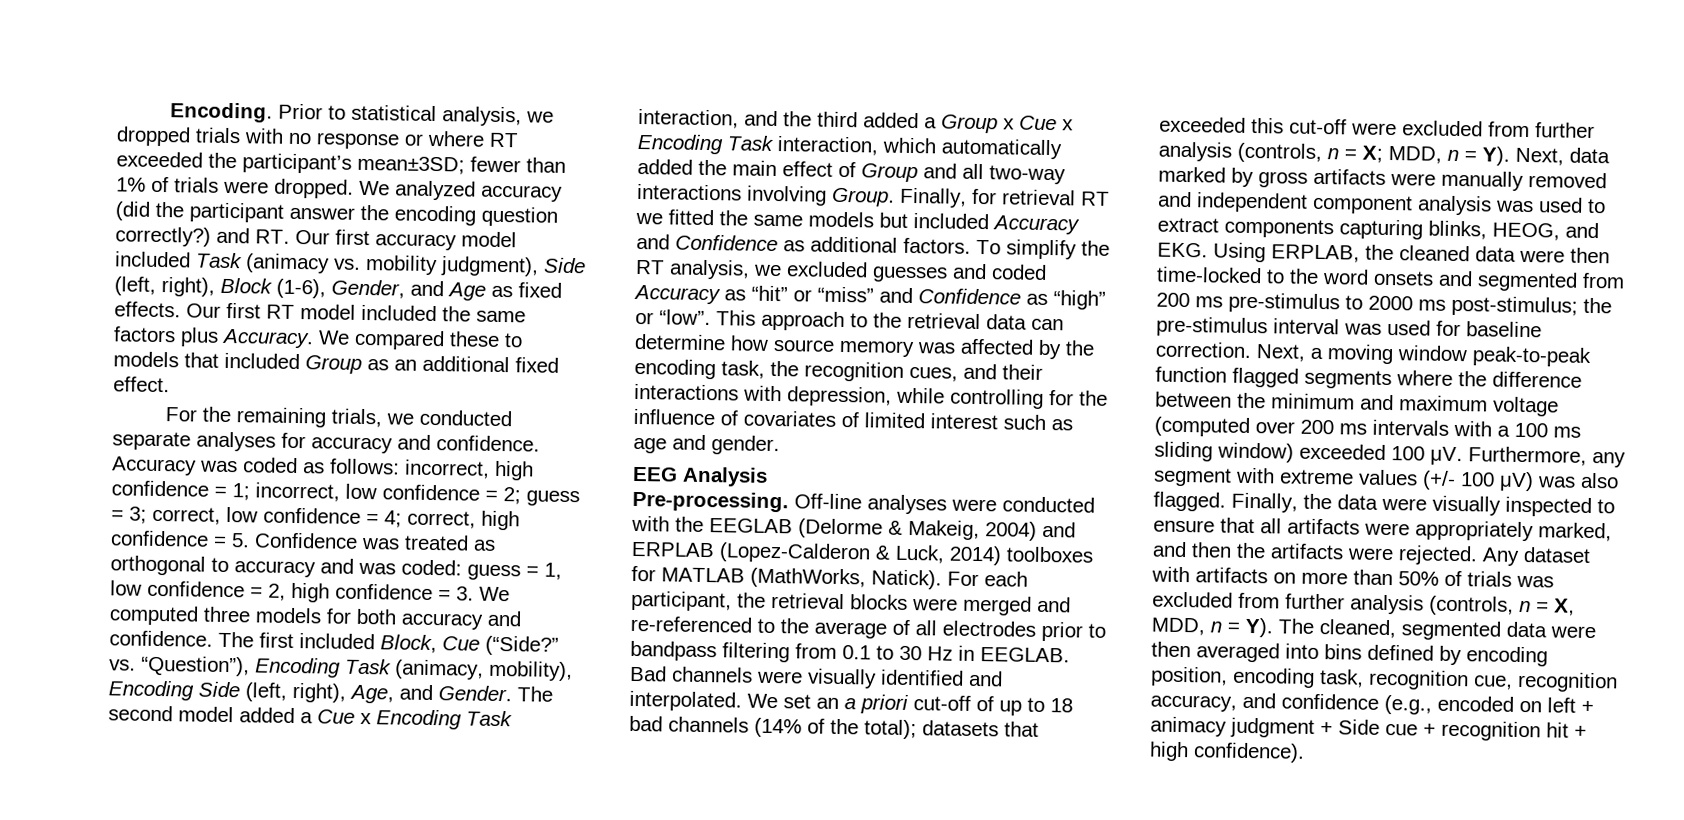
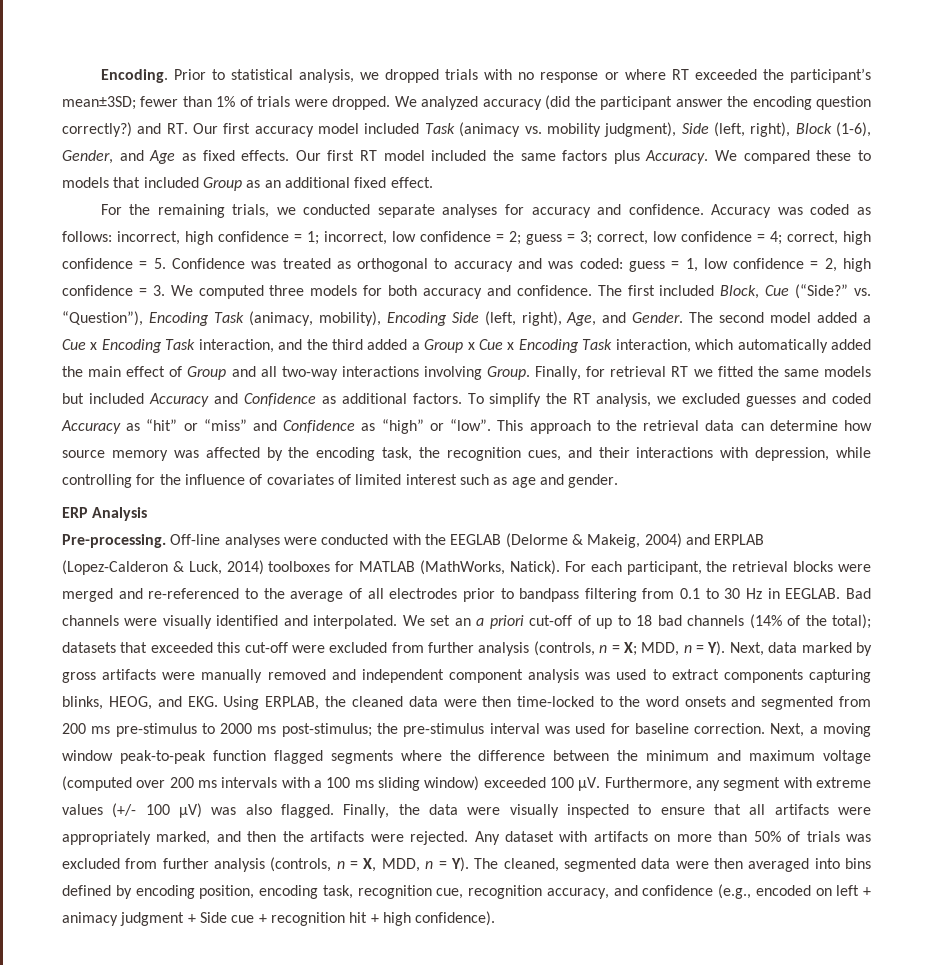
[632,466,678,482] EEG -> [62,507,88,518] ERP

